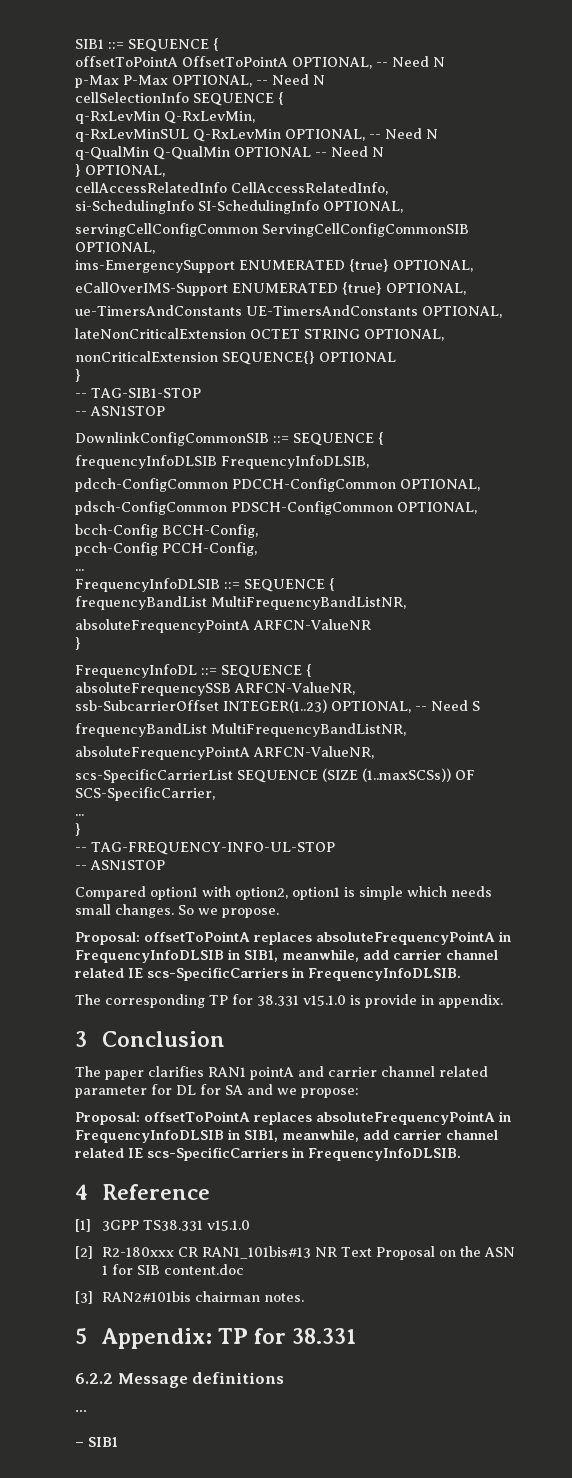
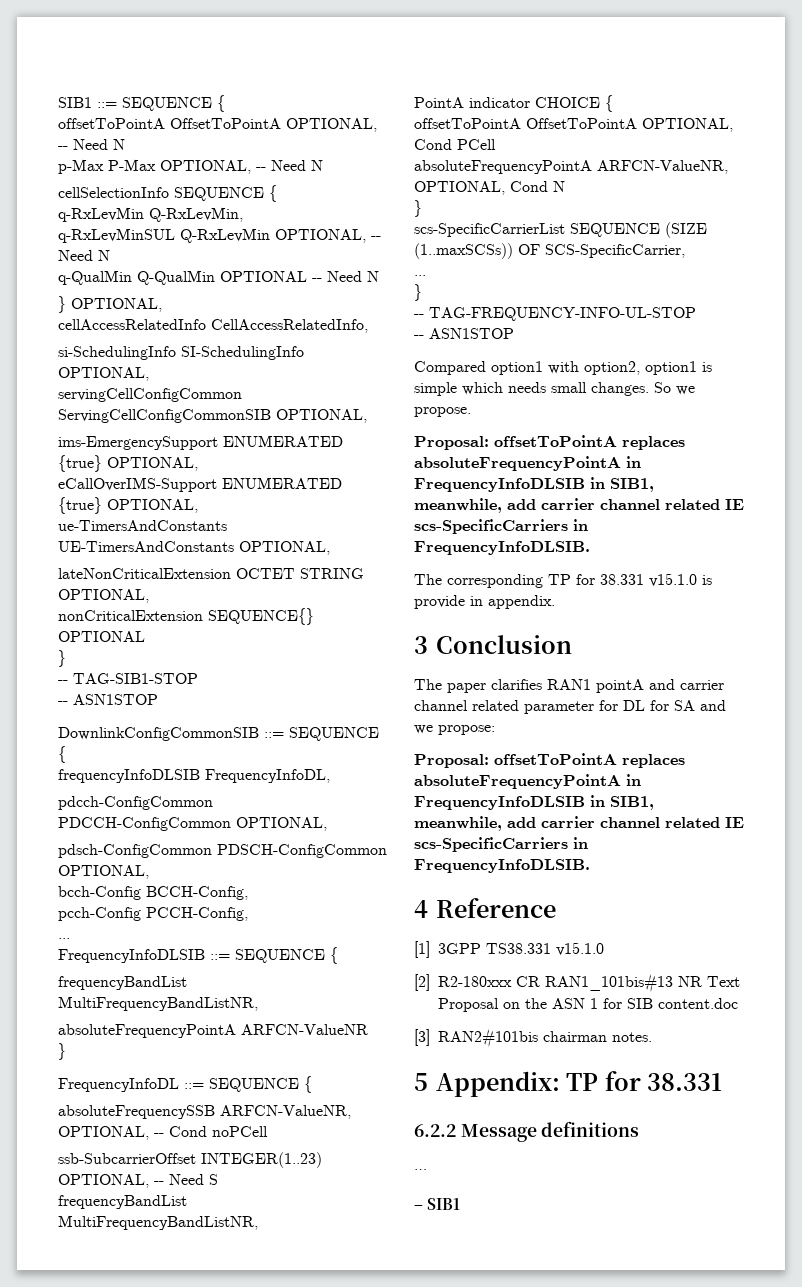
[221,455,369,469] FrequencyInfoDLSIB, -> [205,769,330,783] FrequencyInfoDL,
(355, 688) none -> [58,1126,268,1140] OPTIONAL, -- Cond noPCell
[75,746,374,760] absoluteFrequencyPointA ARFCN-ValueNR, -> [414,95,613,112] [414,118,733,132] [414,139,496,150] [414,160,728,174] [414,181,565,195] [414,200,422,217] PointA indicator CHOICE { // offsetToPointA OffsetToPointA OPTIONAL, Cond PCell // absoluteFrequencyPointA ARFCN-ValueNR, OPTIONAL, Cond N // }

